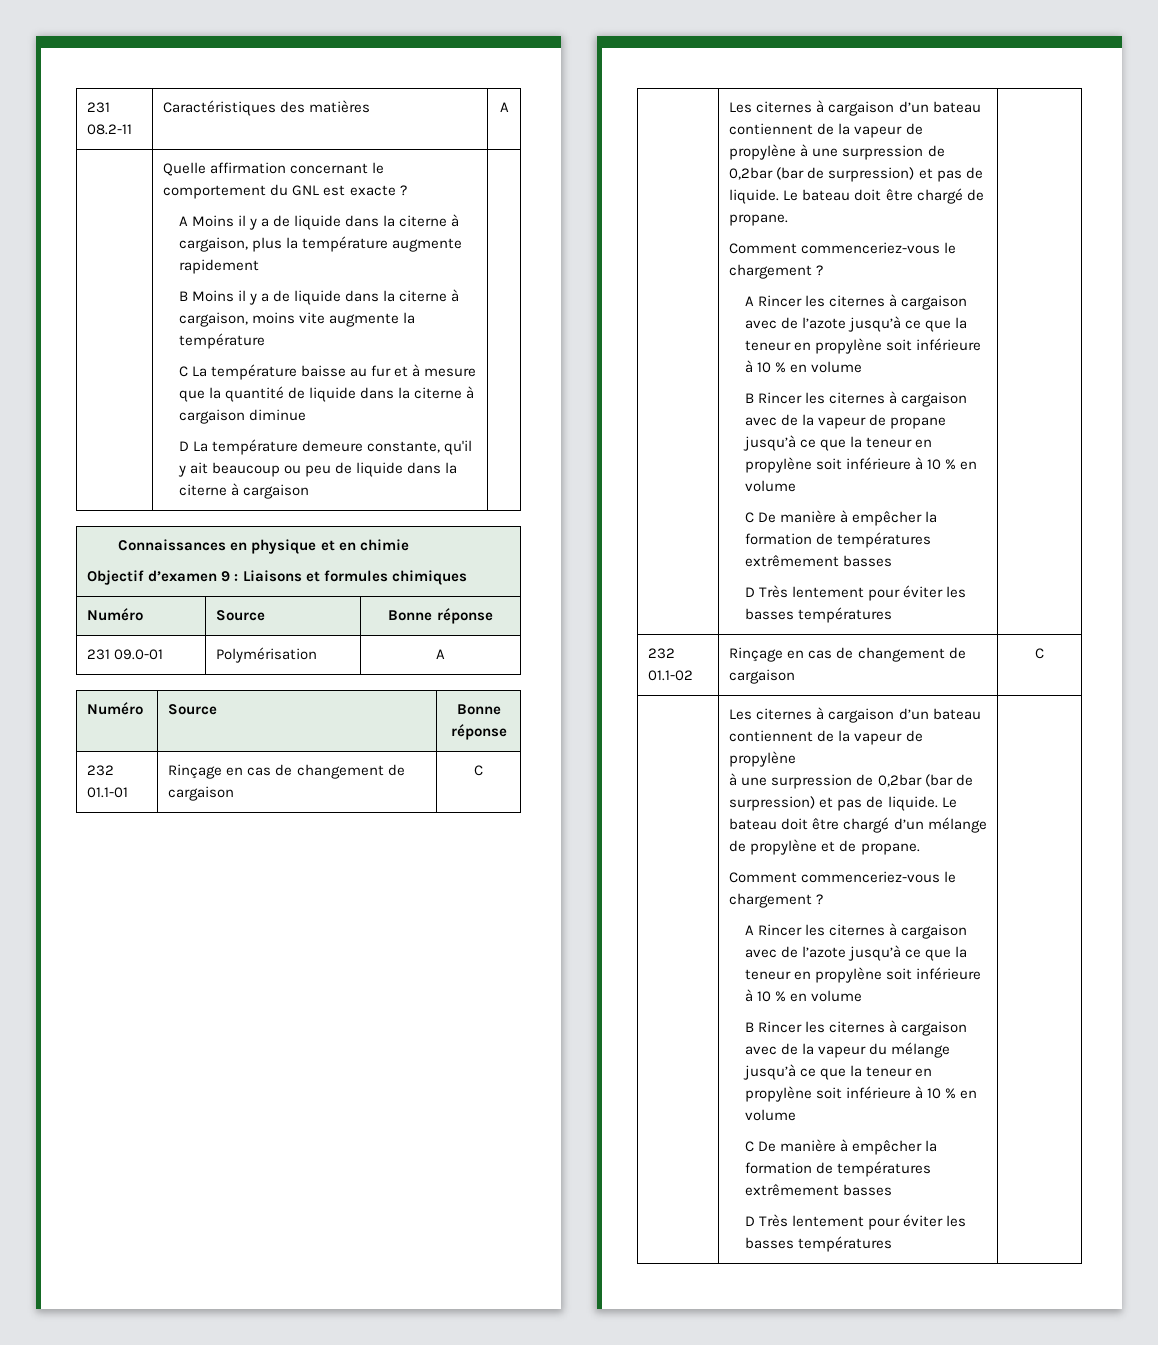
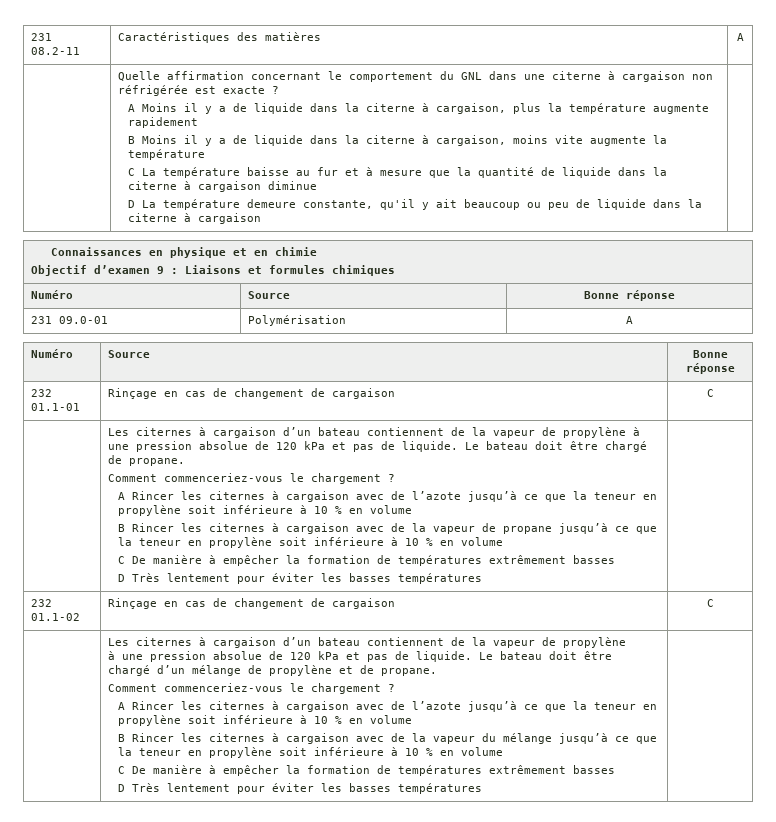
(320, 190) none -> [489,71,714,82] [118,85,189,96] dans une citerne à cargaison non réfrigérée
[842,145,945,160] [729,167,915,182] surpression de 0,2bar (bar de surpression) -> [136,441,326,452] pression absolue de 120 kPa
[771,774,973,789] [729,796,816,811] surpression de 0,2bar (bar de surpression) -> [150,651,340,662] pression absolue de 120 kPa

